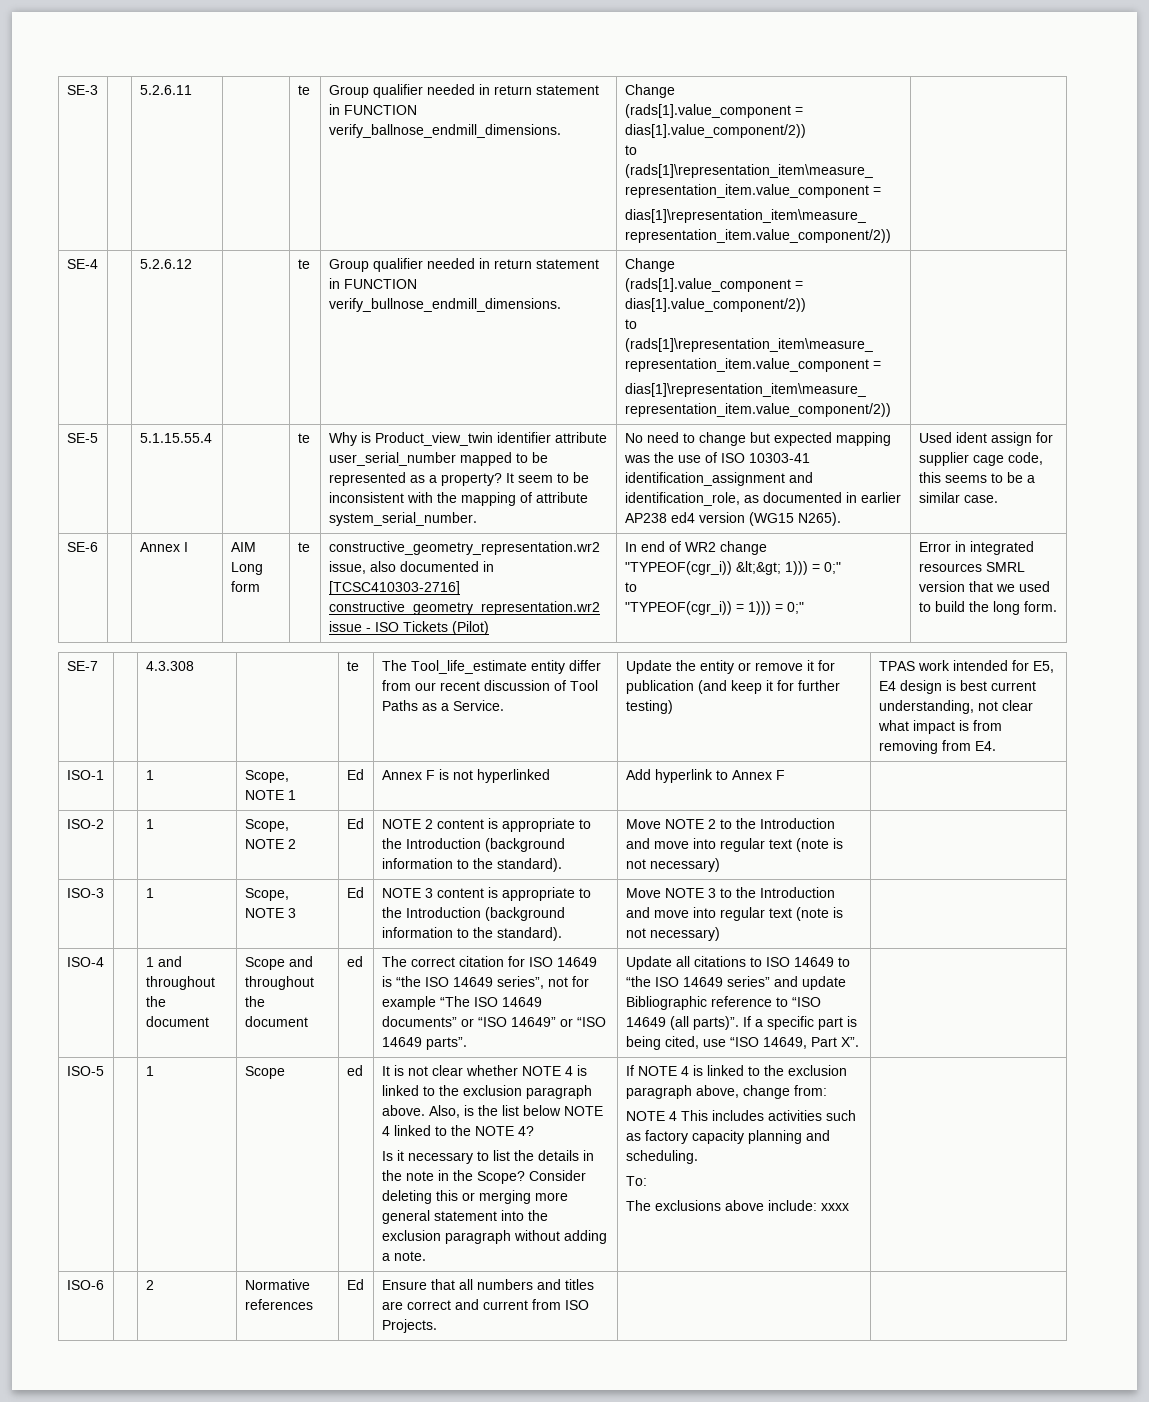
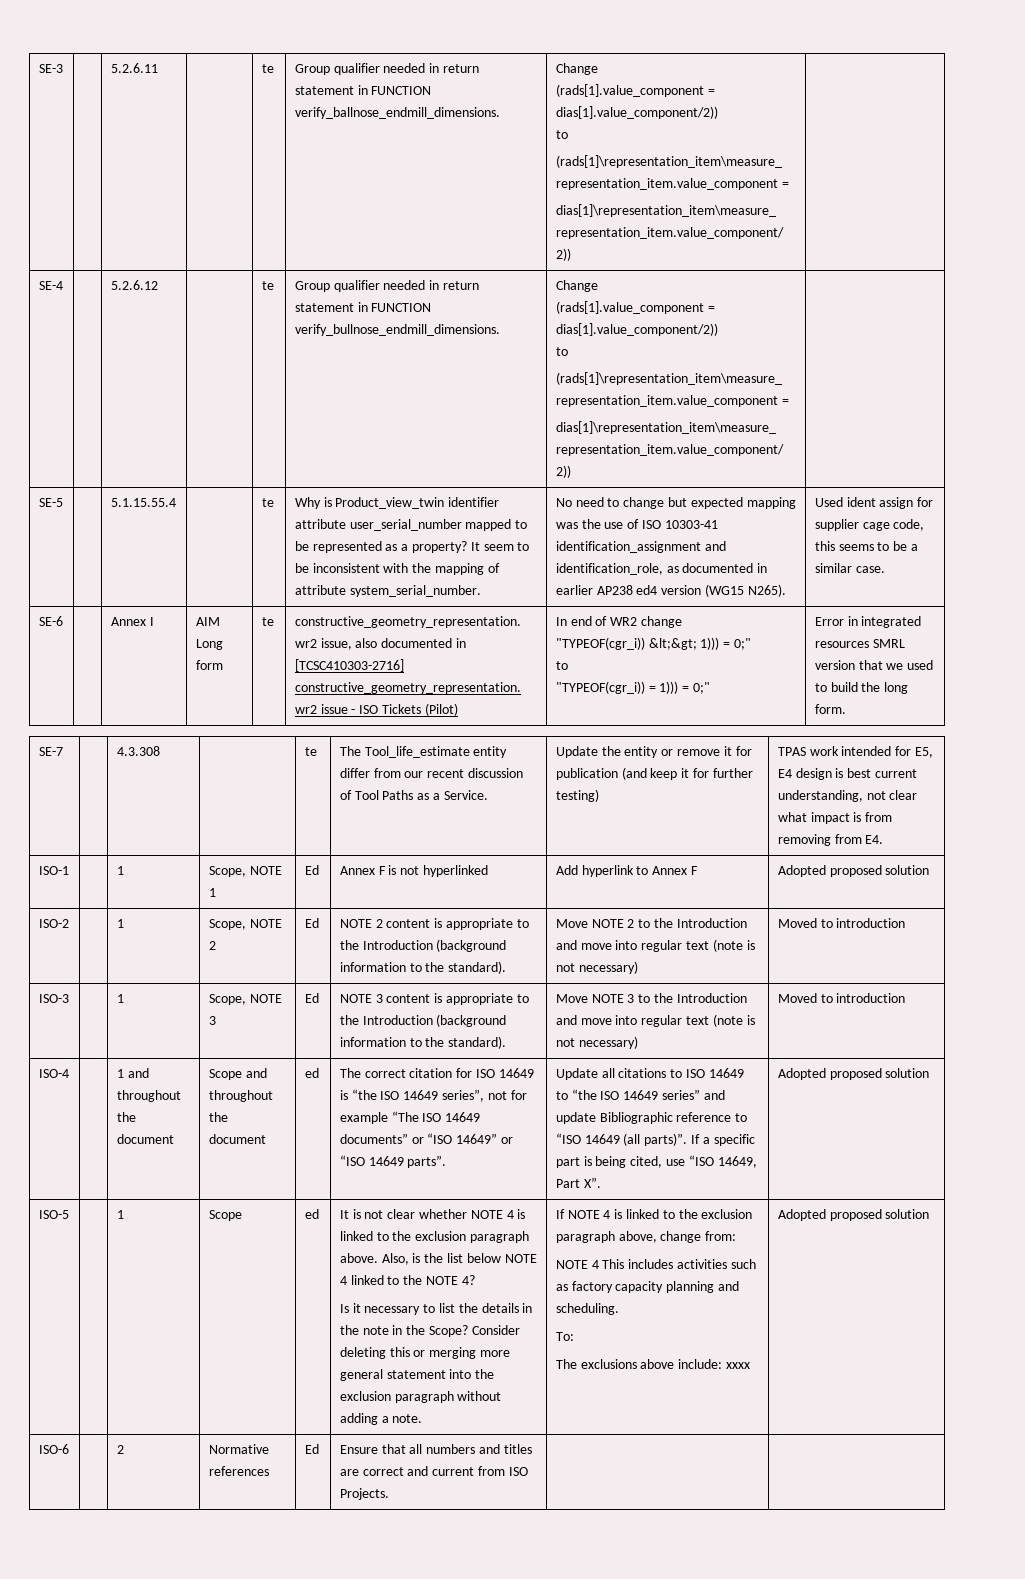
(785, 775) none -> [777,865,930,877] Adopted proposed solution
(720, 865) none -> [777,918,906,928] Moved to introduction
(720, 934) none -> [777,993,906,1003] Moved to introduction
(859, 1042) none -> [777,1068,930,1080] Adopted proposed solution
(849, 1207) none -> [777,1209,930,1221] Adopted proposed solution

